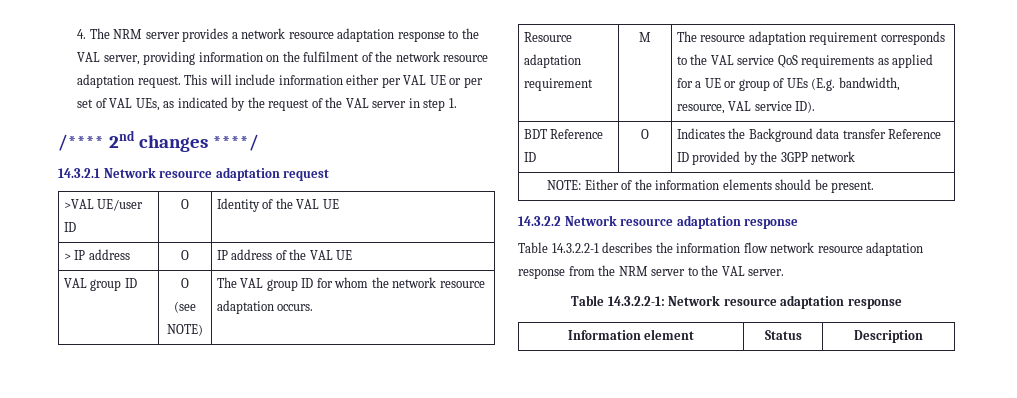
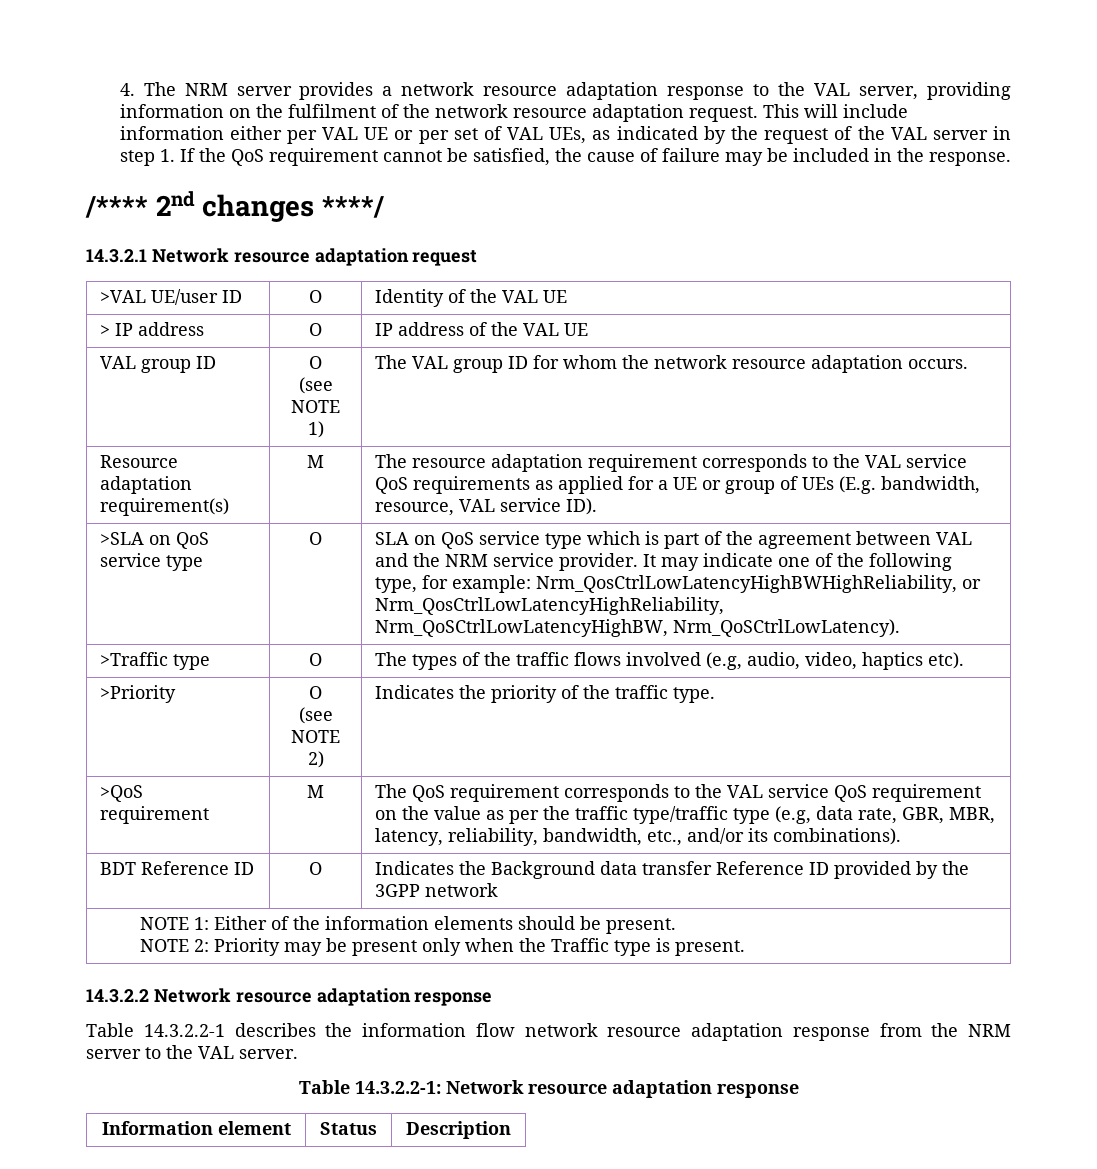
(457, 103) none -> [179,148,1011,166] If the QoS requirement cannot be satisfied, the cause of failure may be included in the response.
[167,324,203,336] NOTE) -> [291,400,340,413] [307,421,324,438] NOTE 1)
[523,78,593,91] requirement -> [99,498,229,516] requirement(s)
(816, 107) none -> [99,532,209,549] [99,553,203,571] [309,532,322,545] [374,531,972,549] [374,553,952,571] [374,575,981,593] [374,597,724,615] [374,619,900,637] [99,652,210,670] [309,653,322,666] [374,652,964,670] [99,685,176,703] [309,686,322,699] [298,707,333,724] [291,730,340,743] [307,751,324,768] [374,685,715,703] [99,785,143,802] [99,806,209,824] [307,785,324,798] [374,784,981,802] [374,806,995,824] [374,828,901,846] // >SLA on QoS service type | O | SLA on QoS service type which is part of the agreement between VAL and the NRM service provider. It may indicate one of the following type, for example: Nrm_QosCtrlLowLatencyHighBWHighReliability, or Nrm_QosCtrlLowLatencyHighReliability, Nrm_QoSCtrlLowLatencyHighBW, Nrm_QoSCtrlLowLatency). // >Traffic type | O | The types of the traffic flows involved (e.g, audio, video, haptics etc). // >Priority | O // (see NOTE 2) | Indicates the priority of the traffic type. // >QoS requirement | M | The QoS requirement corresponds to the VAL service QoS requirement on the value as per the traffic type/traffic type (e.g, data rate, GBR, MBR, latency, reliability, bandwidth, etc., and/or its combinations).
[546,180,581,190] NOTE: -> [140,917,210,930] NOTE 1:
(875, 187) none -> [140,938,746,956] // NOTE 2: Priority may be present only when the Traffic type is present.

